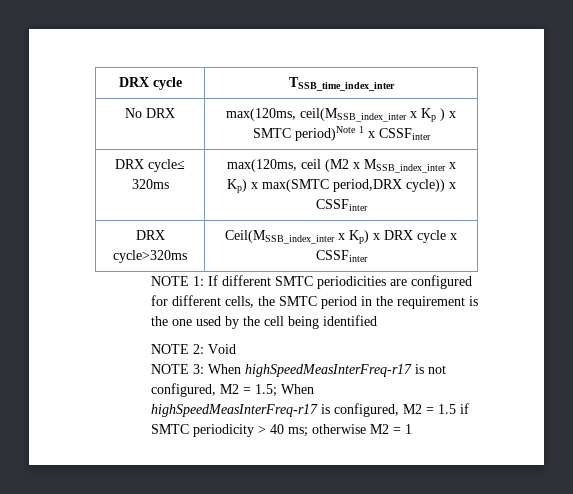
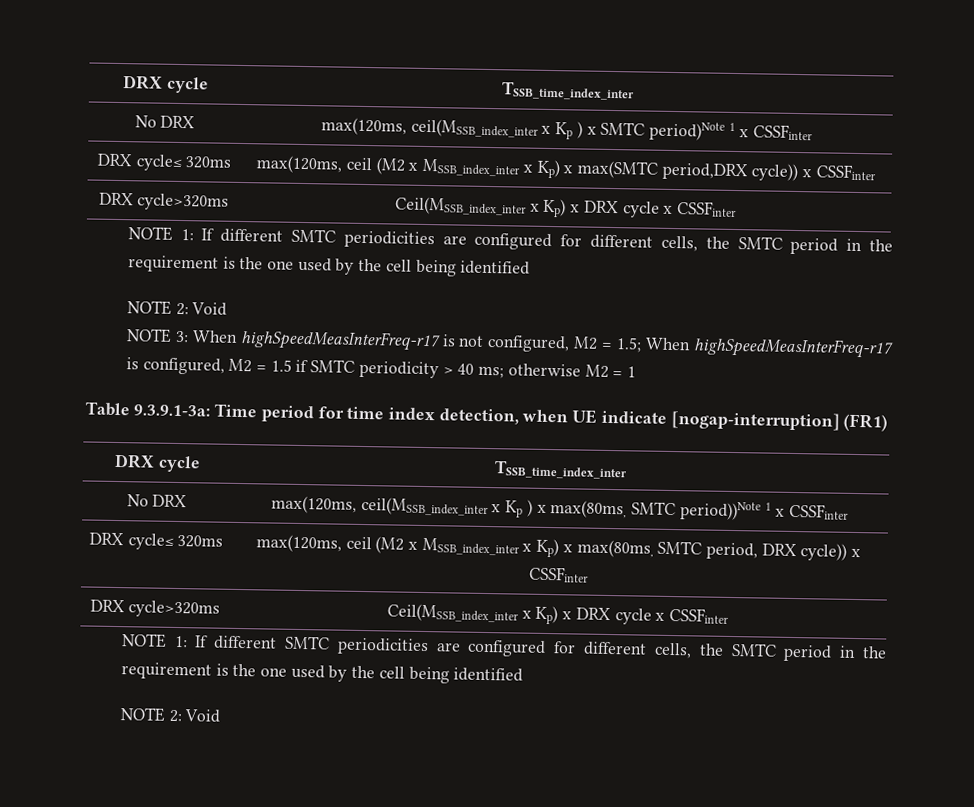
(412, 429) none -> [84,401,889,432] [114,453,201,473] [493,460,627,480] [126,494,188,508] [271,495,849,521] [88,532,224,550] [255,534,862,561] [529,566,589,583] [89,599,221,618] [386,603,730,625] [120,633,887,662] [120,662,524,684] [119,707,221,723] // Table 9.3.9.1-3a: Time period for time index detection, when UE indicate [nogap-interruption] (FR1) // DRX cycle | TSSB_time_index_inter // No DRX | max(120ms, ceil(MSSB_index_inter x Kp ) x max(80ms, SMTC period))Note 1 x CSSFinter // DRX cycle≤ 320ms | max(120ms, ceil (M2 x MSSB_index_inter x Kp) x max(80ms, SMTC period, DRX cycle)) x CSSFinter // DRX cycle>320ms | Ceil(MSSB_index_inter x Kp) x DRX cycle x CSSFinter // NOTE 1: If different SMTC periodicities are configured for different cells, the SMTC period in the requirement is the one used by the cell being identified // NOTE 2: Void

